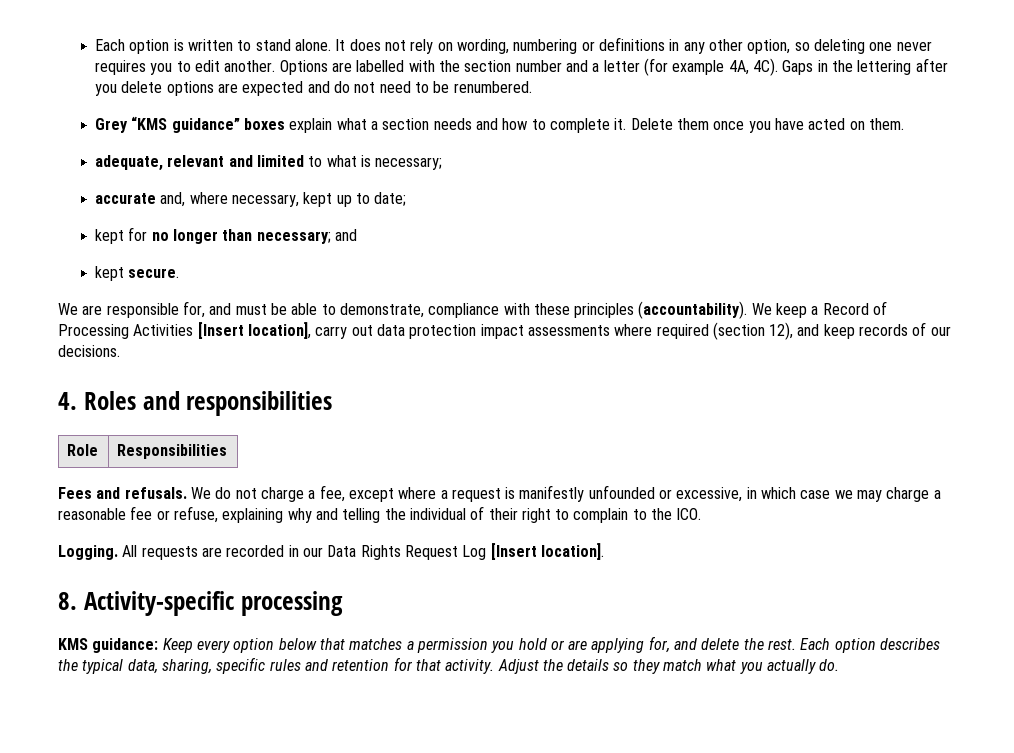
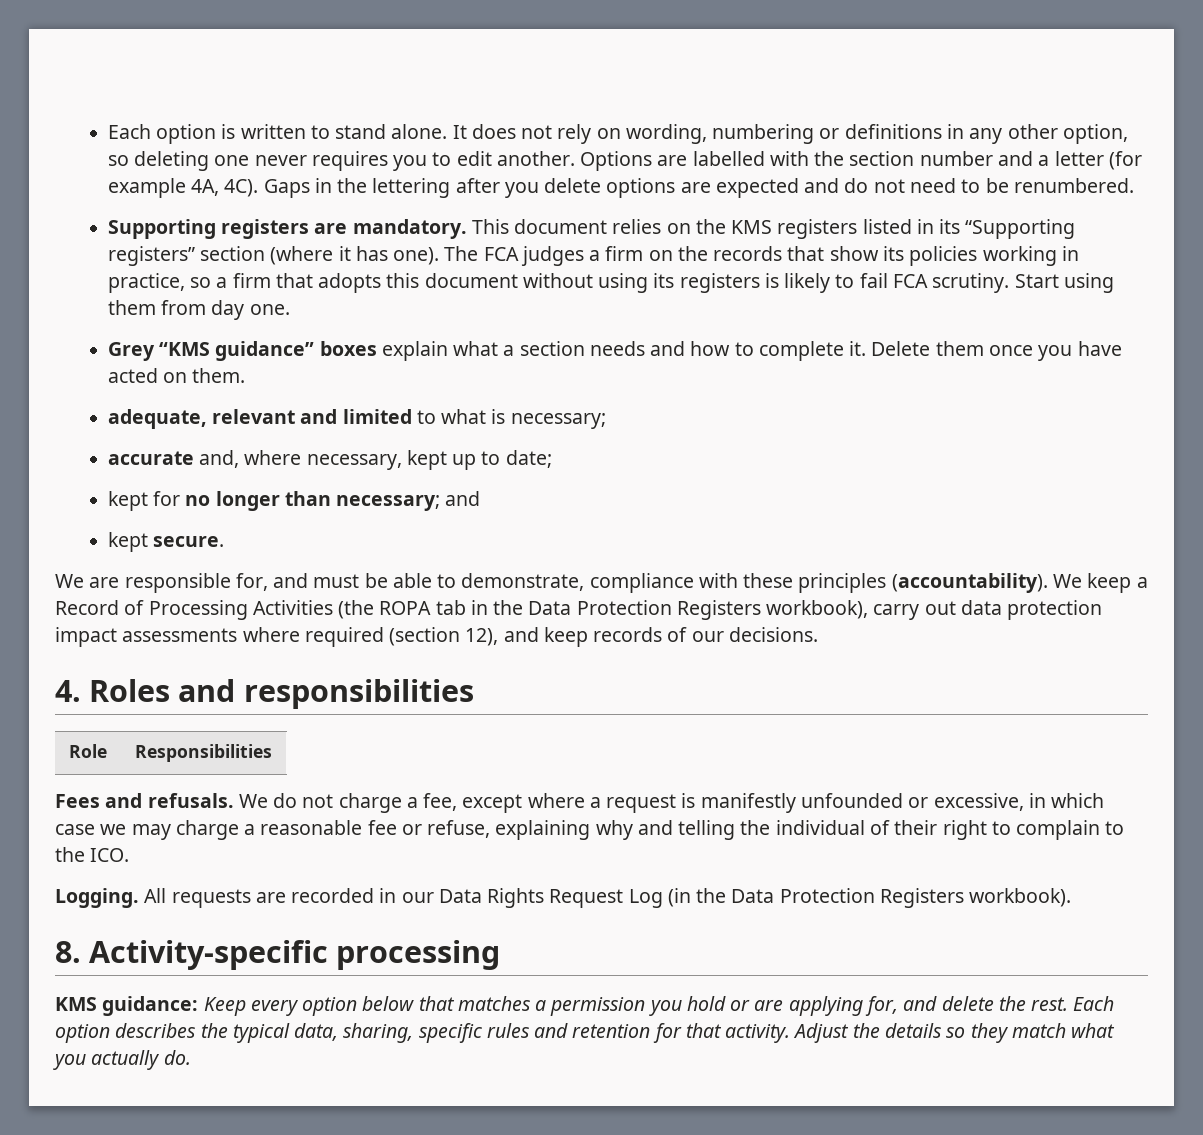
(532, 87) none -> [107,219,1076,239] [107,246,1079,266] [107,273,1114,293] [107,300,290,320] // Supporting registers are mandatory. This document relies on the KMS registers listed in its “Supporting registers” section (where it has one). The FCA judges a firm on the records that show its policies working in practice, so a firm that adopts this document without using its registers is likely to fail FCA scrutiny. Start using them from day one.
[197,322,311,339] [Insert location], -> [338,600,869,620] (the ROPA tab in the Data Protection Registers workbook),
[490,543,604,560] [Insert location]. -> [667,888,1072,908] (in the Data Protection Registers workbook).

